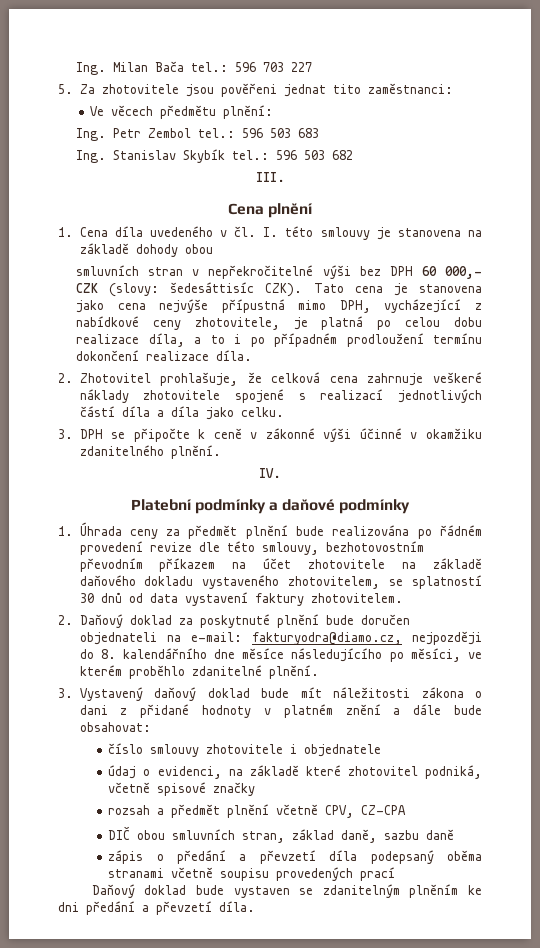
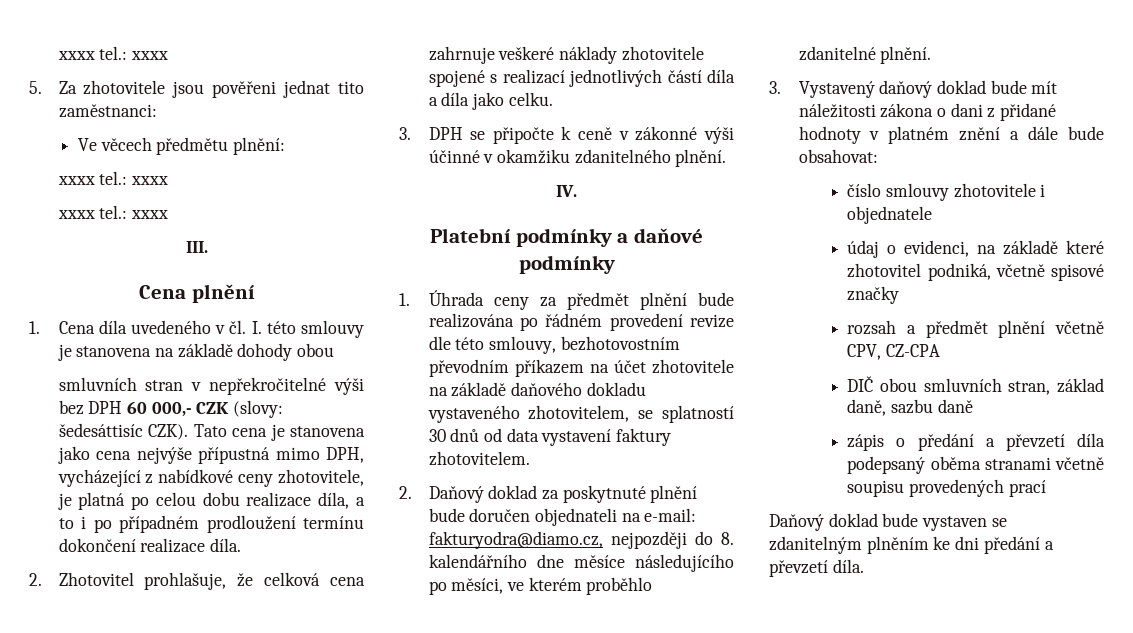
[76,61,313,75] Ing. Milan Bača tel.: 596 703 227 -> [57,46,168,60] xxxx tel.: xxxx
[76,128,320,141] [76,149,354,163] Ing. Petr Zembol tel.: 596 503 683 // Ing. Stanislav Skybík tel.: 596 503 682 -> [57,171,168,185] [57,205,168,219] xxxx tel.: xxxx // xxxx tel.: xxxx

